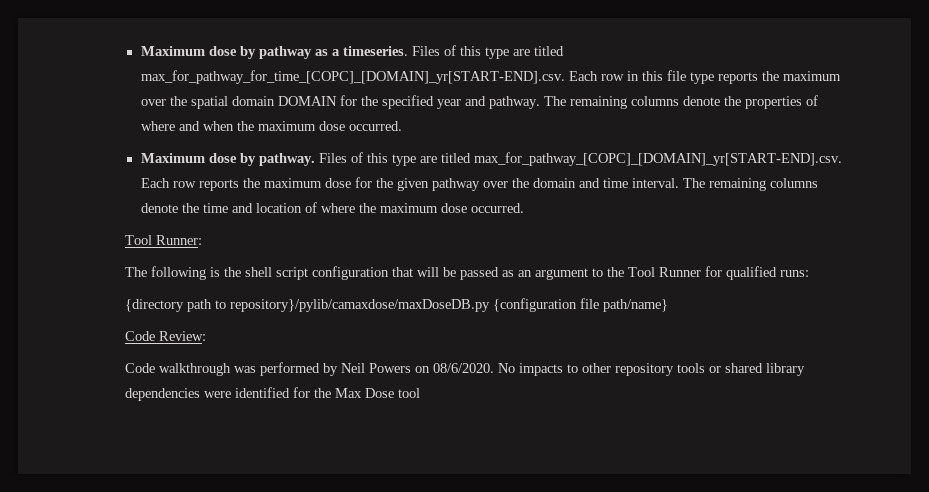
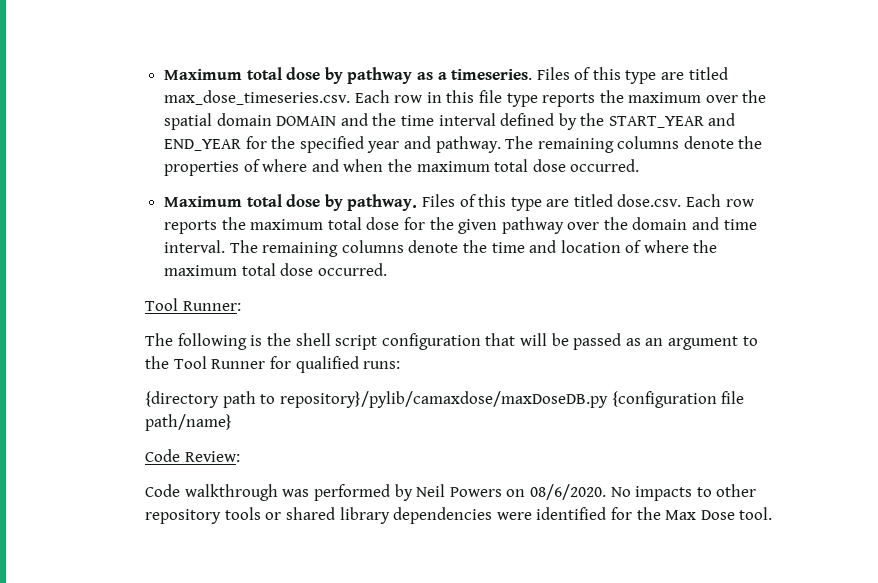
[140,46,205,56] Maximum -> [163,67,282,80] Maximum total
[140,70,565,84] max_for_pathway_for_time_[COPC]_[DOMAIN]_yr[START-END].csv. -> [163,90,350,105] max_dose_timeseries.csv.
(337, 101) none -> [340,113,736,130] [163,139,241,151] and the time interval defined by the START_YEAR and END_YEAR
(316, 126) none -> [494,159,529,172] total
(205, 158) none -> [246,194,282,207] total
[473,152,842,166] max_for_pathway_[COPC]_[DOMAIN]_yr[START-END].csv. -> [617,194,682,207] dose.csv.
(322, 183) none -> [327,217,362,230] total
(438, 208) none -> [241,263,276,276] total
[397,388,420,398] tool -> [739,507,773,520] tool.

